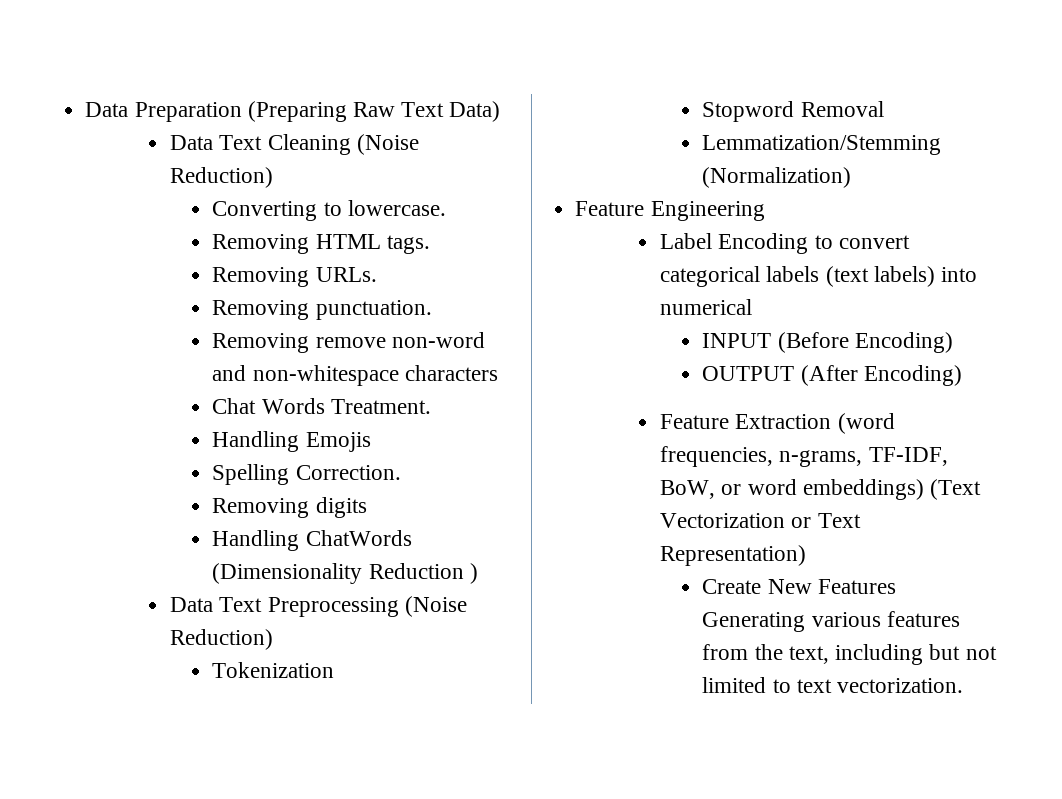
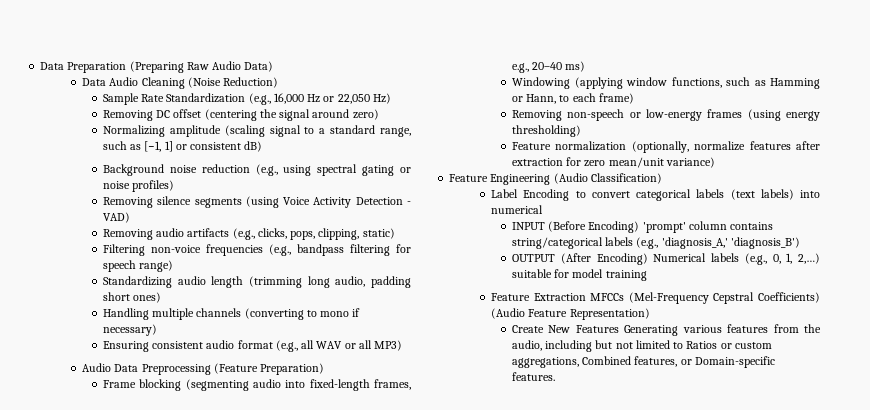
[401,102,445,117] Text -> [212,61,242,70] Audio
[219,135,263,150] Text -> [109,77,139,86] Audio
[212,200,446,221] [212,234,430,254] [212,267,377,287] [212,300,432,320] [212,332,485,353] [212,365,498,386] [212,398,431,414] [212,431,371,452] [212,464,401,485] [212,497,367,518] [212,530,412,551] [212,563,478,584] [170,596,467,617] [170,629,274,650] [212,662,335,678] [702,101,884,122] [702,135,942,155] [702,167,852,188] Converting to lowercase. // Removing HTML tags. // Removing URLs. // Removing punctuation. // Removing remove non-word and non-whitespace characters // Chat Words Treatment. // Handling Emojis // Spelling Correction. // Removing digits // Handling ChatWords (Dimensionality Reduction ) // Data Text Preprocessing (Noise Reduction) // Tokenization // Stopword Removal // Lemmatization/Stemming (Normalization) -> [102,93,391,105] [102,109,379,121] [102,125,412,137] [102,141,263,152] [102,164,412,176] [102,180,175,192] [102,196,412,208] [102,212,130,223] [102,228,395,240] [102,244,412,256] [102,260,174,272] [102,276,411,288] [102,292,162,303] [102,308,361,320] [102,324,157,336] [102,340,403,352] [82,363,325,375] [102,379,411,391] [511,61,586,73] [511,77,820,89] [511,93,634,104] [511,109,820,121] [511,125,581,137] [511,141,820,153] [511,157,715,168] Sample Rate Standardization (e.g., 16,000 Hz or 22,050 Hz) // Removing DC offset (centering the signal around zero) // Normalizing amplitude (scaling signal to a standard range, such as [−1, 1] or consistent dB) // Background noise reduction (e.g., using spectral gating or noise profiles) // Removing silence segments (using Voice Activity Detection - VAD) // Removing audio artifacts (e.g., clicks, pops, clipping, static) // Filtering non-voice frequencies (e.g., bandpass filtering for speech range) // Standardizing audio length (trimming long audio, padding short ones) // Handling multiple channels (converting to mono if necessary) // Ensuring consistent audio format (e.g., all WAV or all MP3) // Audio Data Preprocessing (Feature Preparation) // Frame blocking (segmenting audio into fixed-length frames, e.g., 20–40 ms) // Windowing (applying window functions, such as Hamming or Hann, to each frame) // Removing non-speech or low-energy frames (using energy thresholding) // Feature normalization (optionally, normalize features after extraction for zero mean/unit variance)
(765, 211) none -> [553,173,662,184] (Audio Classification)
[702,365,962,386] [660,413,895,434] [660,446,948,467] [660,479,981,500] [660,513,861,528] // OUTPUT (After Encoding) // Feature Extraction (word frequencies, n-grams, TF-IDF, BoW, or word embeddings) (Text Vectorization or Text -> [642,221,774,233] [511,237,800,249] [511,253,820,265] [511,269,647,281] [491,292,820,304] [491,308,568,319] 'prompt' column contains string/categorical labels (e.g., 'diagnosis_A,' 'diagnosis_B') // OUTPUT (After Encoding) Numerical labels (e.g., 0, 1, 2,…) suitable for model training // Feature Extraction MFCCs (Mel-Frequency Cepstral Coefficients) (Audio Feature
[788,646,829,664] text, -> [511,340,542,351] audio,
[796,678,964,693] text vectorization. -> [686,341,772,349] [511,356,775,368] [511,372,555,381] Ratios or custom aggregations, Combined features, or Domain-specific features.

